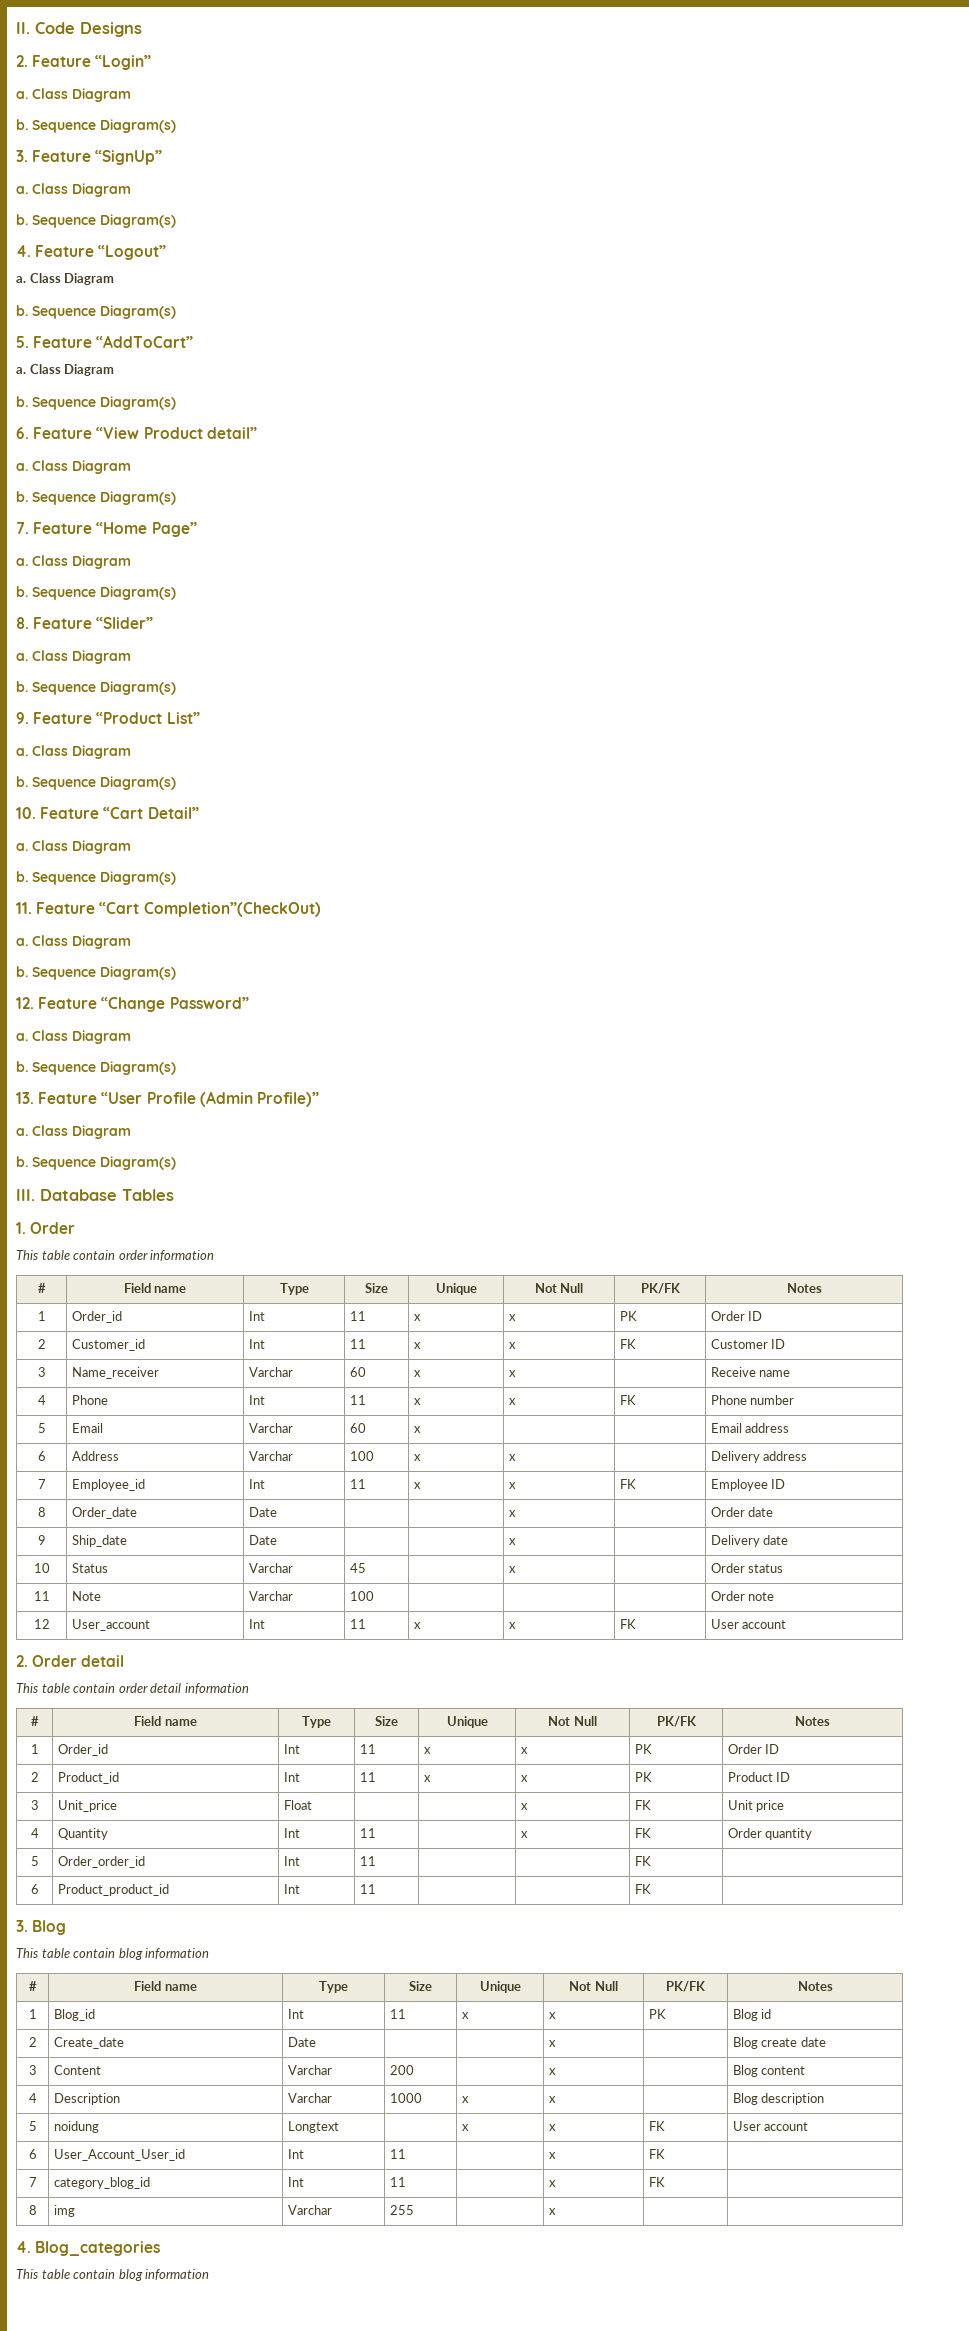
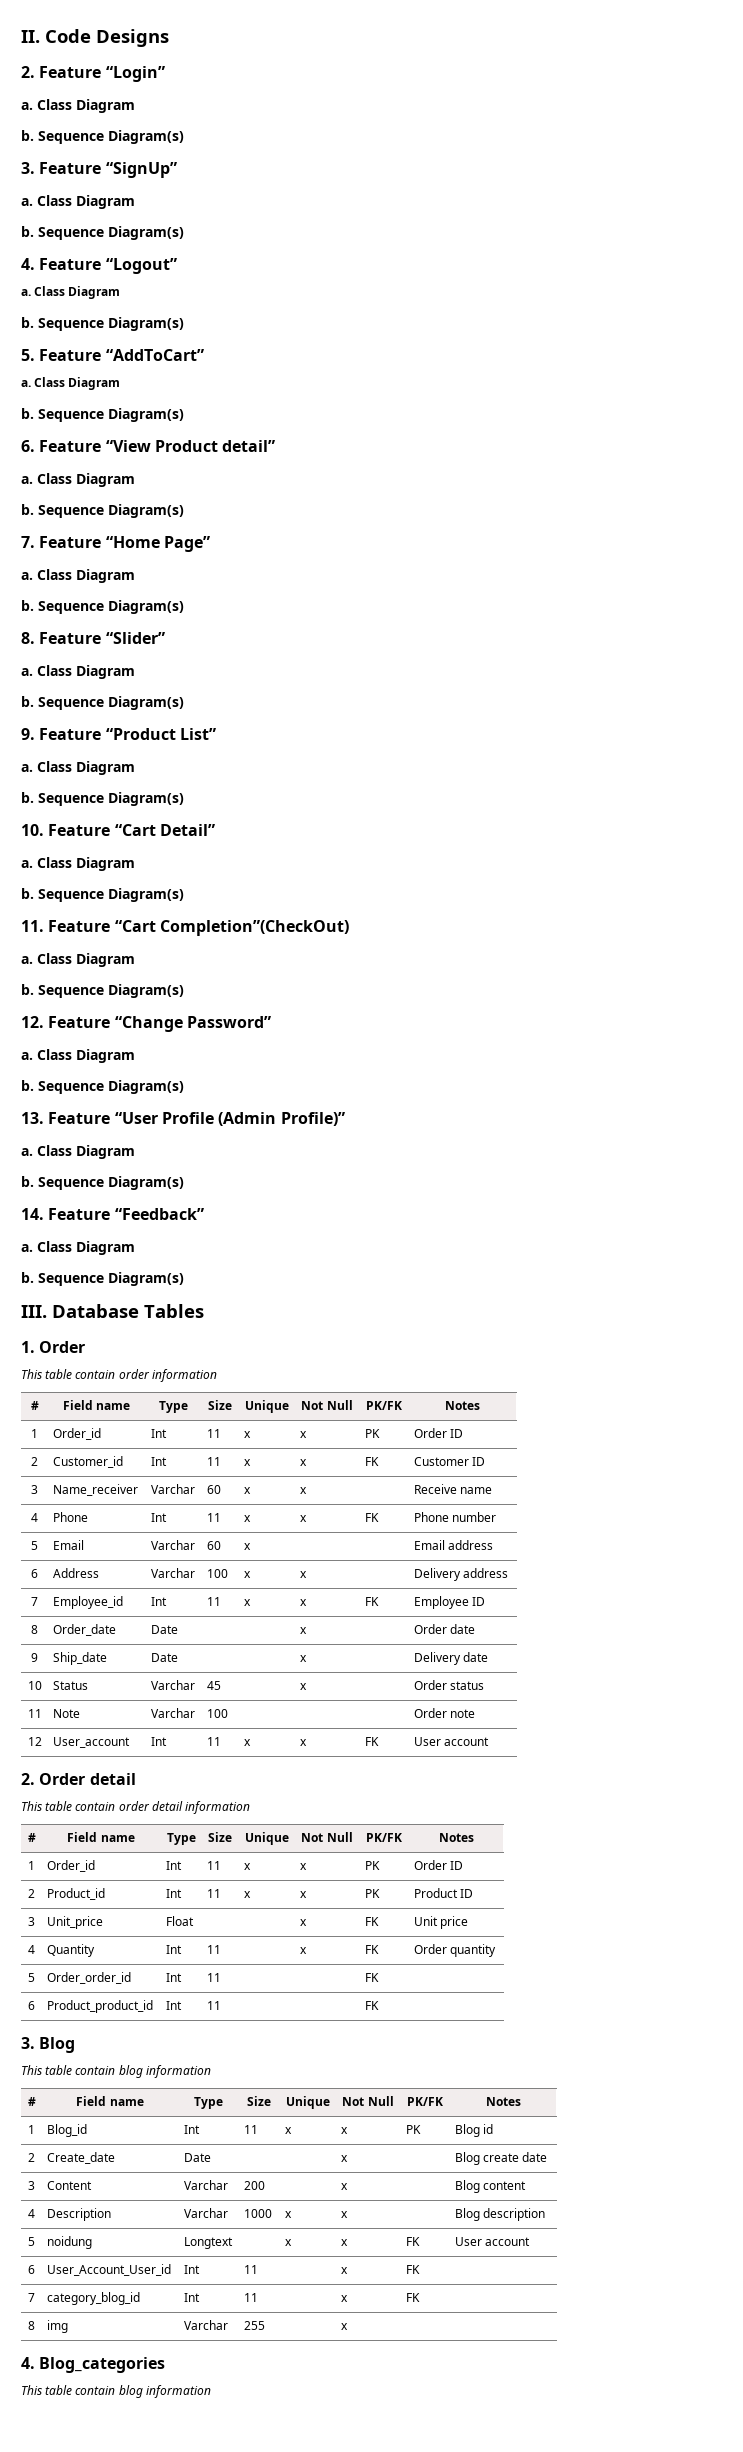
(176, 1163) none -> [21,1208,204,1220] [21,1241,135,1255] [21,1272,184,1286] // 14. Feature “Feedback” // a. Class Diagram // b. Sequence Diagram(s)

